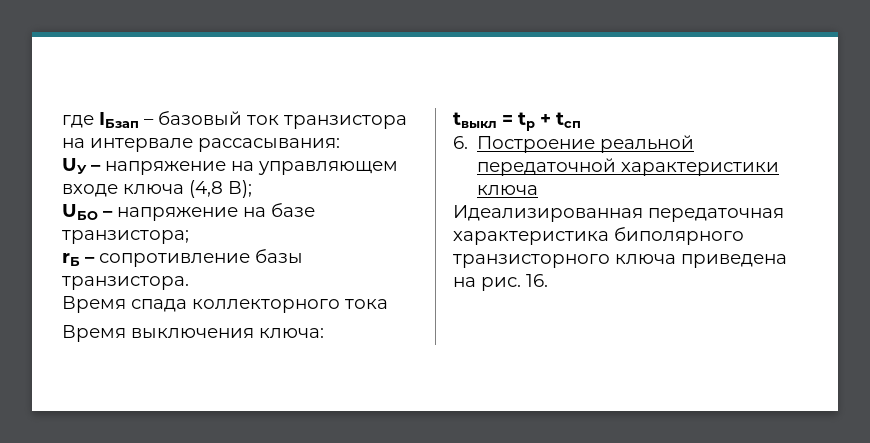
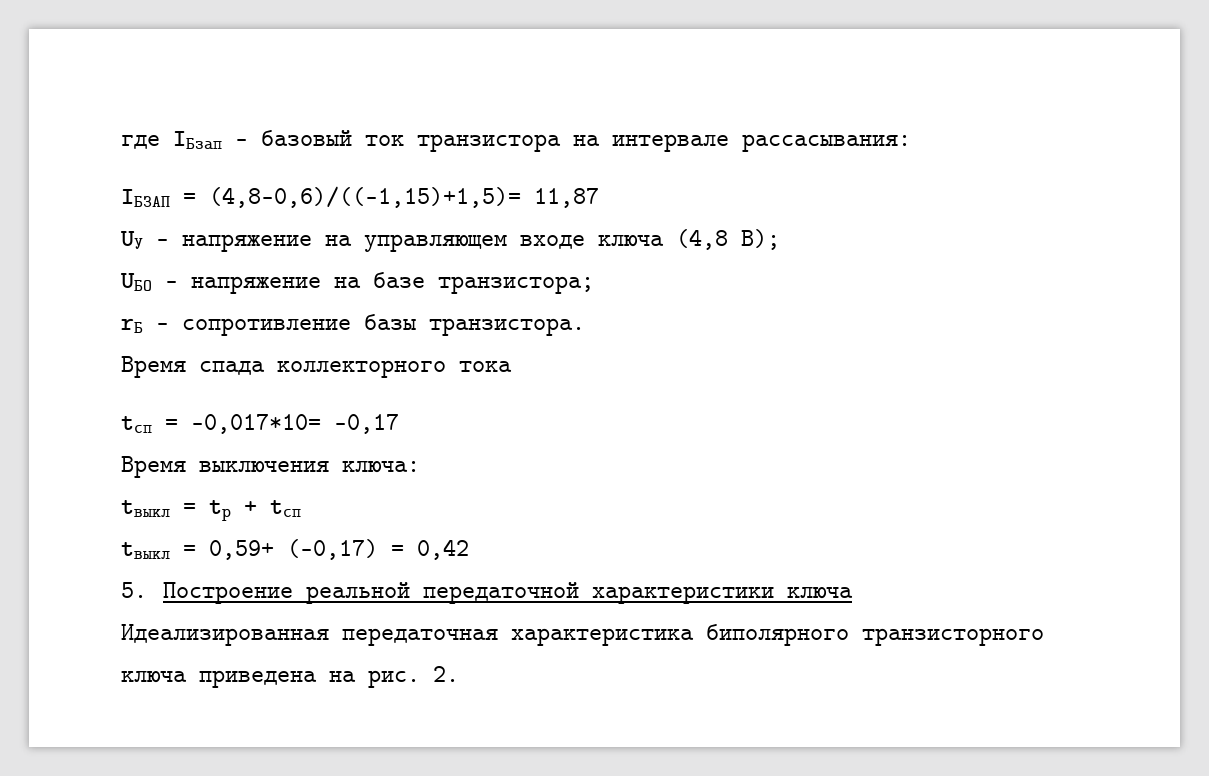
(340, 145) none -> [121,186,599,208] // IБЗАП = (4,8-0,6)/((-1,15)+1,5)= 11,87
(388, 304) none -> [121,414,399,434] // tсп = -0,017*10= -0,17
[453,136,468,149] 6. -> [121,539,469,560] [121,582,147,598] tвыкл = 0,59+ (-0,17) = 0,42 // 5.
[526,274,548,287] 16. -> [433,666,459,682] 2.

